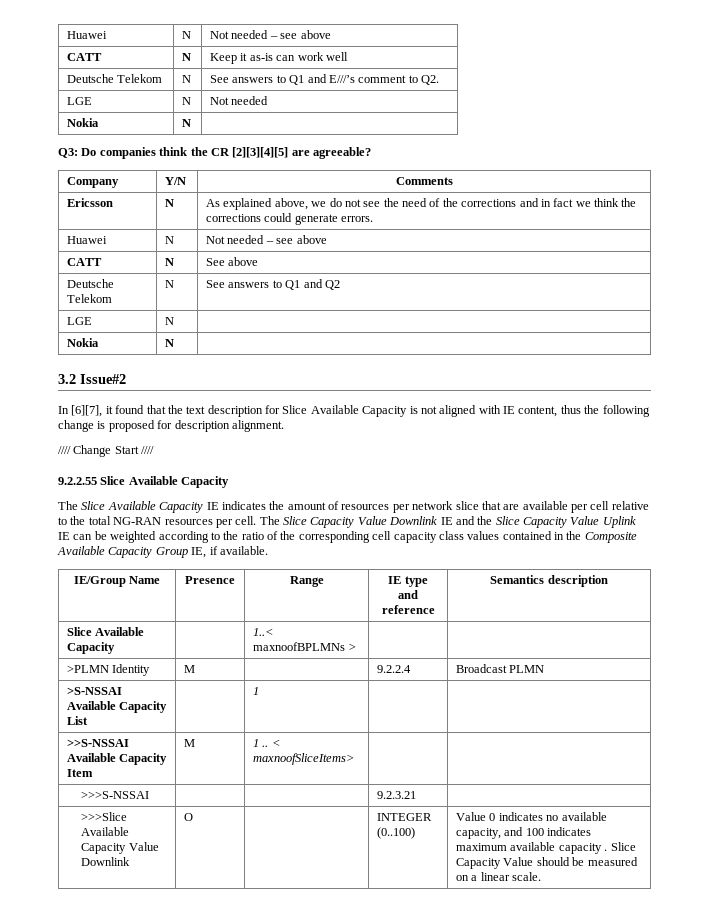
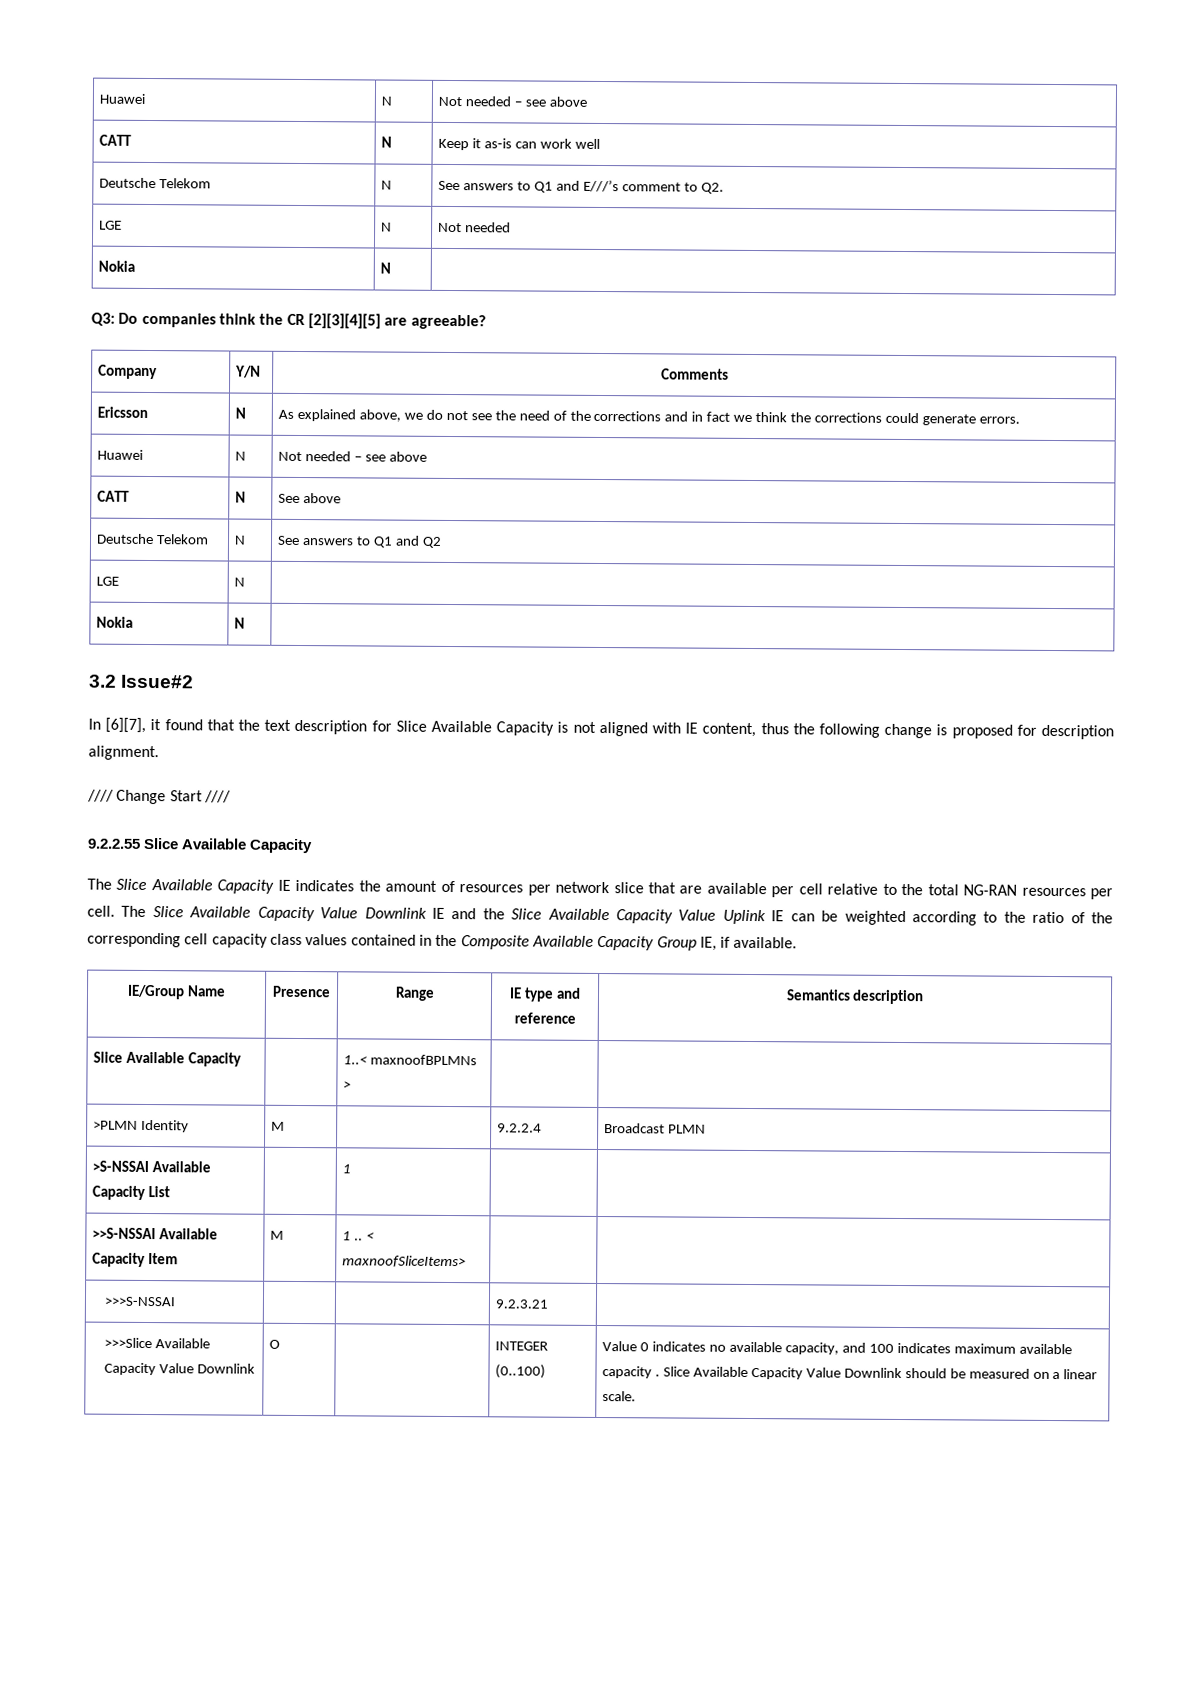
(307, 520) none -> [189,906,252,918] Available
(520, 520) none -> [547,908,610,921] Available
[456,857,534,869] Capacity Value -> [693,1366,902,1380] Available Capacity Value Downlink

